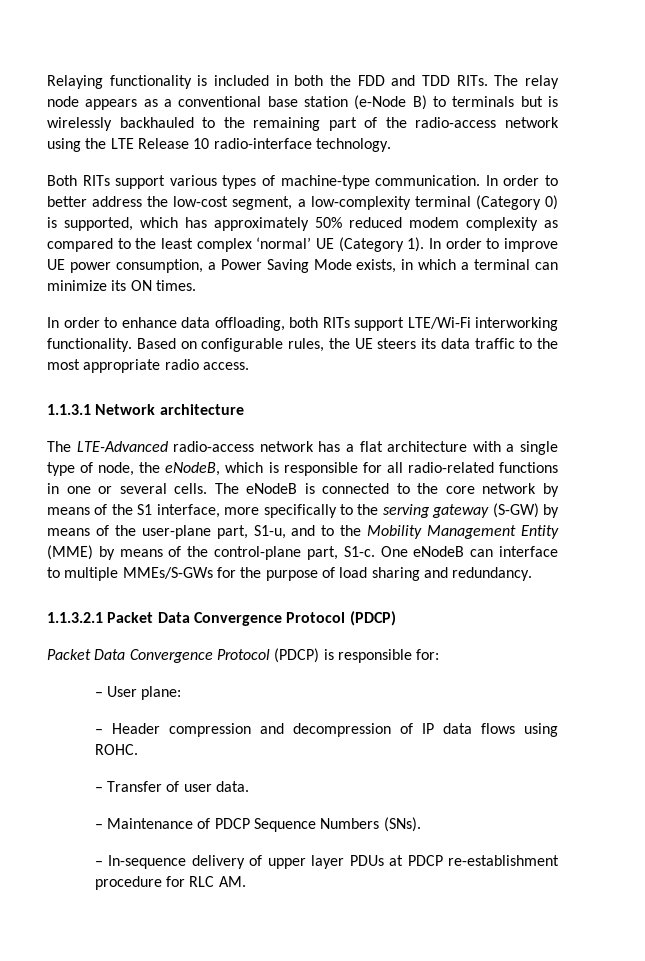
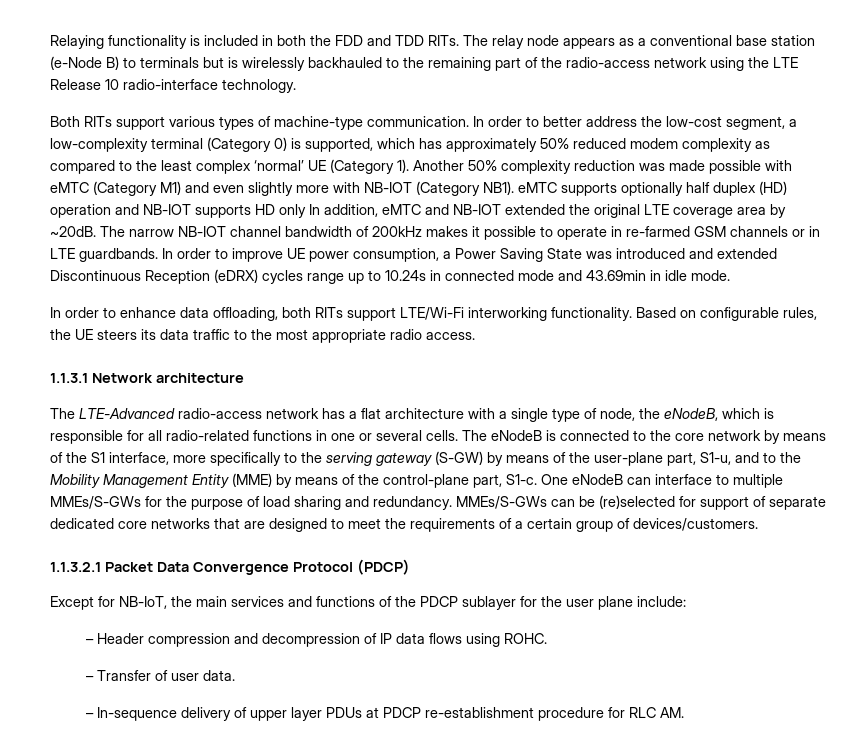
(425, 244) none -> [413,160,792,174] [50,181,787,196] [50,204,786,218] [50,226,820,240] [50,248,158,262] Another 50% complexity reduction was made possible with eMTC (Category M1) and even slightly more with NB-IOT (Category NB1). eMTC supports optionally half duplex (HD) operation and NB-IOT supports HD only In addition, eMTC and NB-IOT extended the original LTE coverage area by ~20dB. The narrow NB-IOT channel bandwidth of 200kHz makes it possible to operate in re-farmed GSM channels or in LTE guardbands.
[313,259,559,273] [47,280,196,291] Mode exists, in which a terminal can minimize its ON times. -> [547,248,777,259] [50,269,730,284] State was introduced and extended Discontinuous Reception (eDRX) cycles range up to 10.24s in connected mode and 43.69min in idle mode.
(533, 574) none -> [456,495,826,510] [50,518,758,532] MMEs/S-GWs can be (re)selected for support of separate dedicated core networks that are designed to meet the requirements of a certain group of devices/customers.
[47,648,440,663] [94,686,182,700] Packet Data Convergence Protocol (PDCP) is responsible for: // – User plane: -> [50,596,686,610] Except for NB-IoT, the main services and functions of the PDCP sublayer for the user plane include:
[94,817,421,832] // – Maintenance of PDCP Sequence Numbers (SNs). -> (236, 675) none

